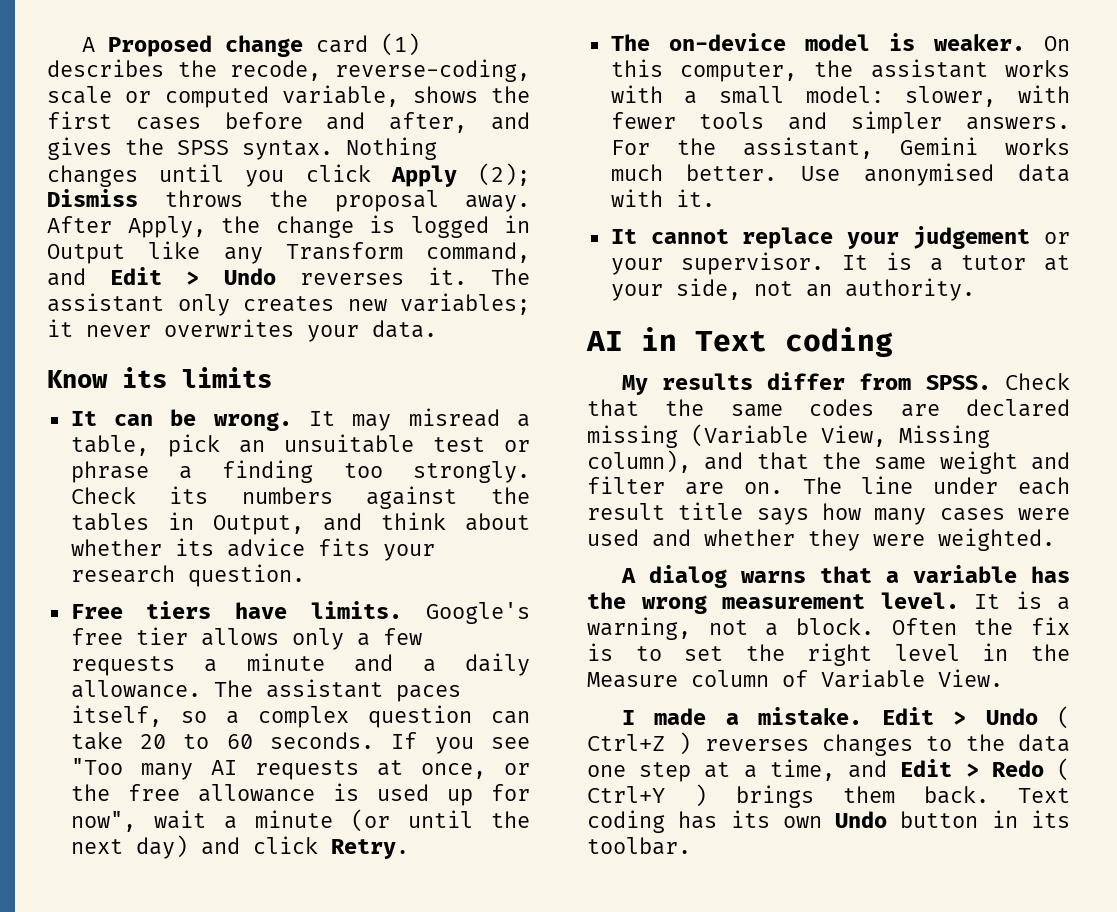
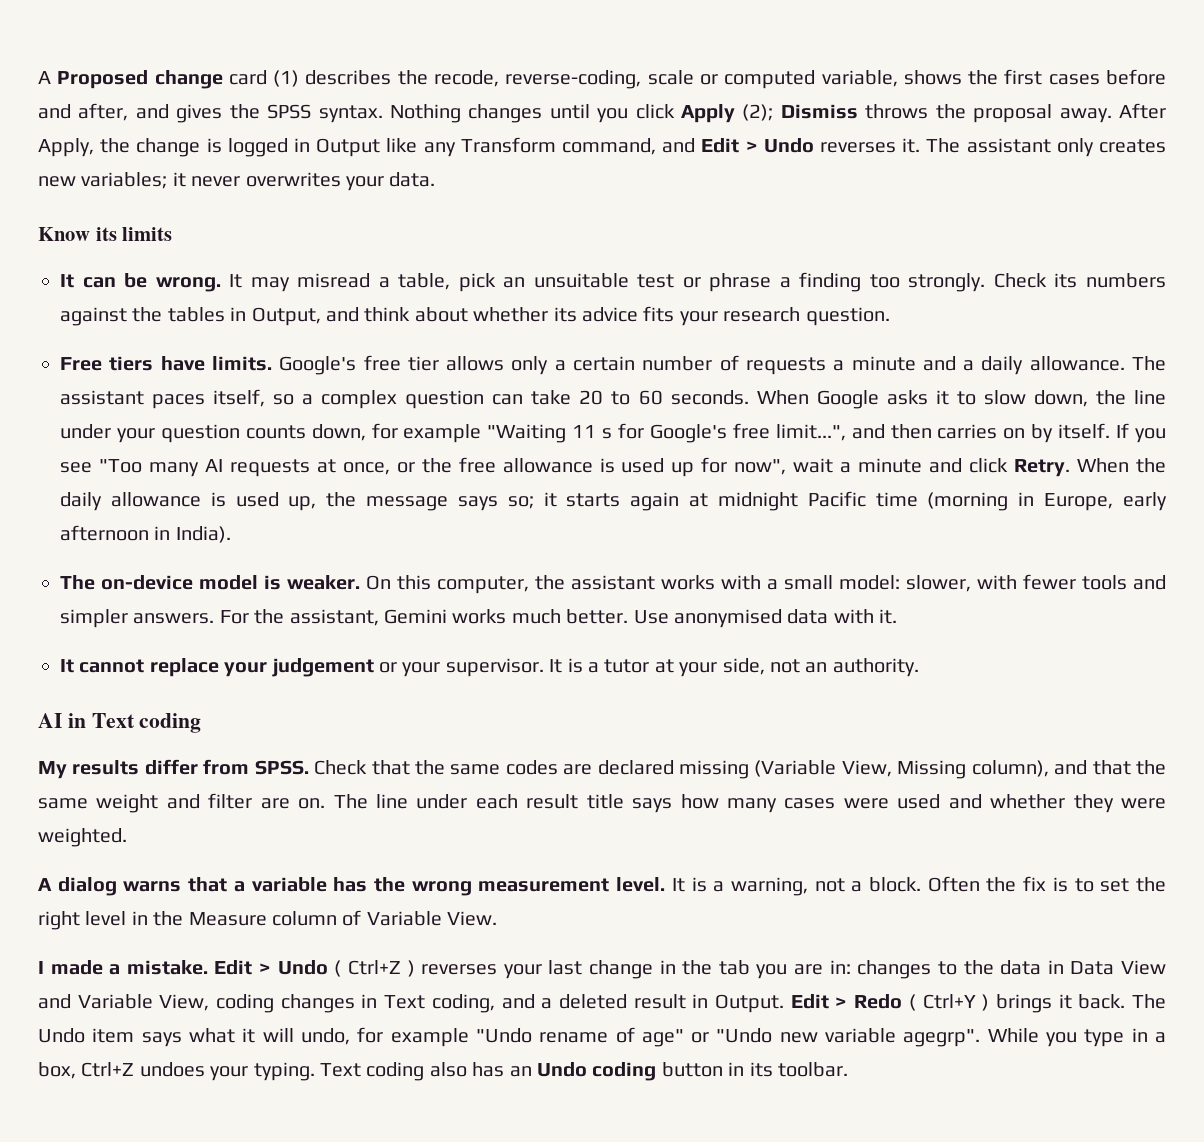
[382,628,422,645] few -> [573,355,739,371] certain number of
(374, 740) none -> [756,390,1166,409] [60,423,1111,443] When Google asks it to slow down, the line under your question counts down, for example "Waiting 11 s for Google's free limit...", and then carries on by itself.
[350,809,530,832] [70,835,409,859] (or until the next day) and click Retry. -> [929,458,1166,477] [60,491,1168,511] [60,525,231,543] and click Retry. When the daily allowance is used up, the message says so; it starts again at midnight Pacific time (morning in Europe, early afternoon in India).
[822,734,1070,756] [587,759,888,782] changes to the data one step at a time, and -> [503,960,1166,979] [38,994,785,1013] your last change in the tab you are in: changes to the data in Data View and Variable View, coding changes in Text coding, and a deleted result in Output.
[843,786,1070,804] [587,810,888,833] them back. Text coding has its own Undo -> [1058,994,1166,1009] [38,1027,1167,1047] [38,1062,657,1081] it back. The Undo item says what it will undo, for example "Undo rename of age" or "Undo new variable agegrp". While you type in a box, Ctrl+Z undoes your typing. Text coding also has an Undo coding

